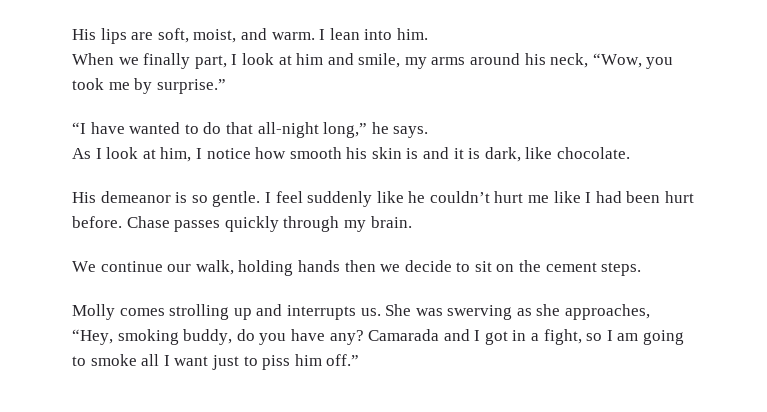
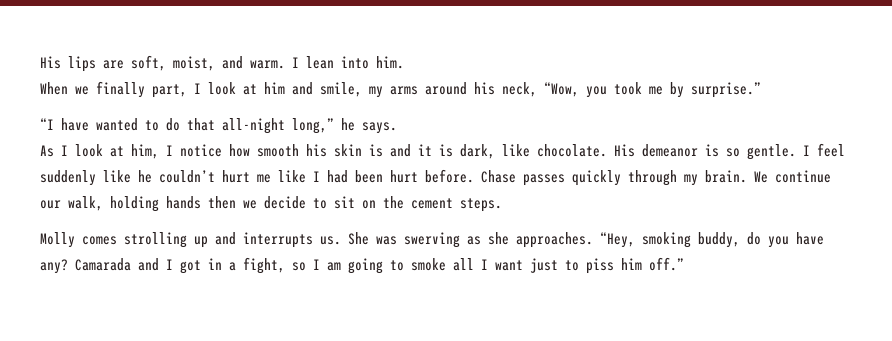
(631, 153) // -> (607, 150) none
(412, 222) // -> (747, 176) none
[565,304,651,320] approaches, -> [516,232,593,248] approaches.

